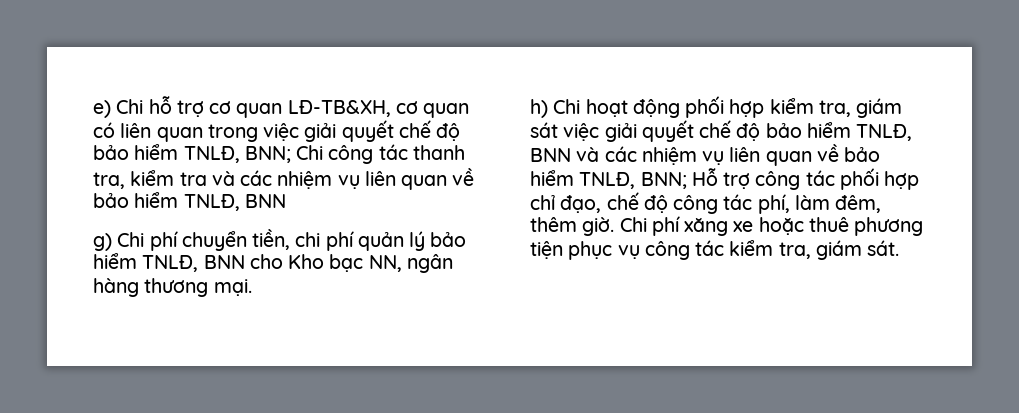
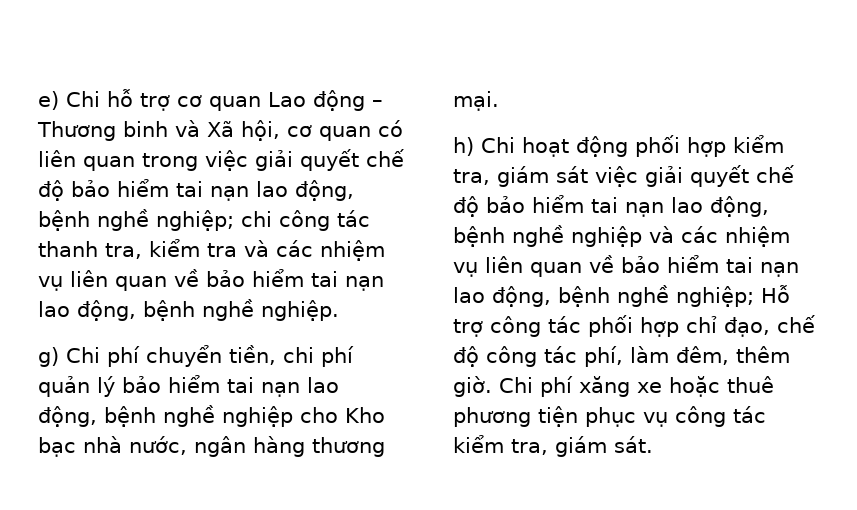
[287,100,391,117] LĐ-TB&XH, -> [268,90,383,111] [37,120,280,141] Lao động – Thương binh và Xã hội,
[183,145,324,163] TNLĐ, BNN; Chi -> [176,180,354,201] [38,209,272,231] tai nạn lao động, bệnh nghề nghiệp; chi
[183,194,286,211] TNLĐ, BNN -> [311,271,384,291] [38,299,339,321] tai nạn lao động, bệnh nghề nghiệp.
[142,255,245,272] TNLĐ, BNN -> [227,377,339,397] [38,405,293,427] tai nạn lao động, bệnh nghề nghiệp
[368,255,402,272] NN, -> [83,436,187,455] nhà nước,
[856,124,913,141] [530,144,881,166] [530,170,687,189] TNLĐ, BNN và các nhiệm vụ liên quan về bảo hiểm TNLĐ, BNN; -> [591,196,769,217] [453,225,790,247] [453,255,799,277] [453,285,754,307] tai nạn lao động, bệnh nghề nghiệp và các nhiệm vụ liên quan về bảo hiểm tai nạn lao động, bệnh nghề nghiệp;

